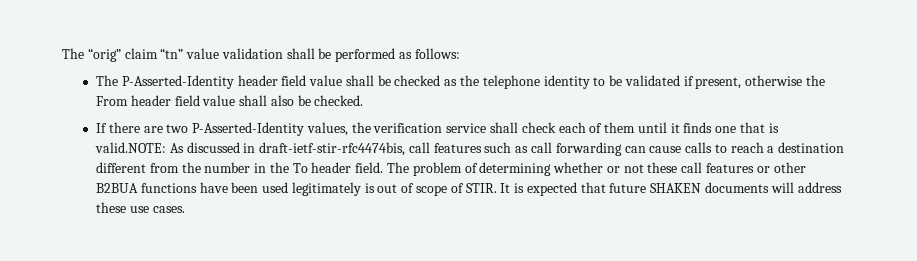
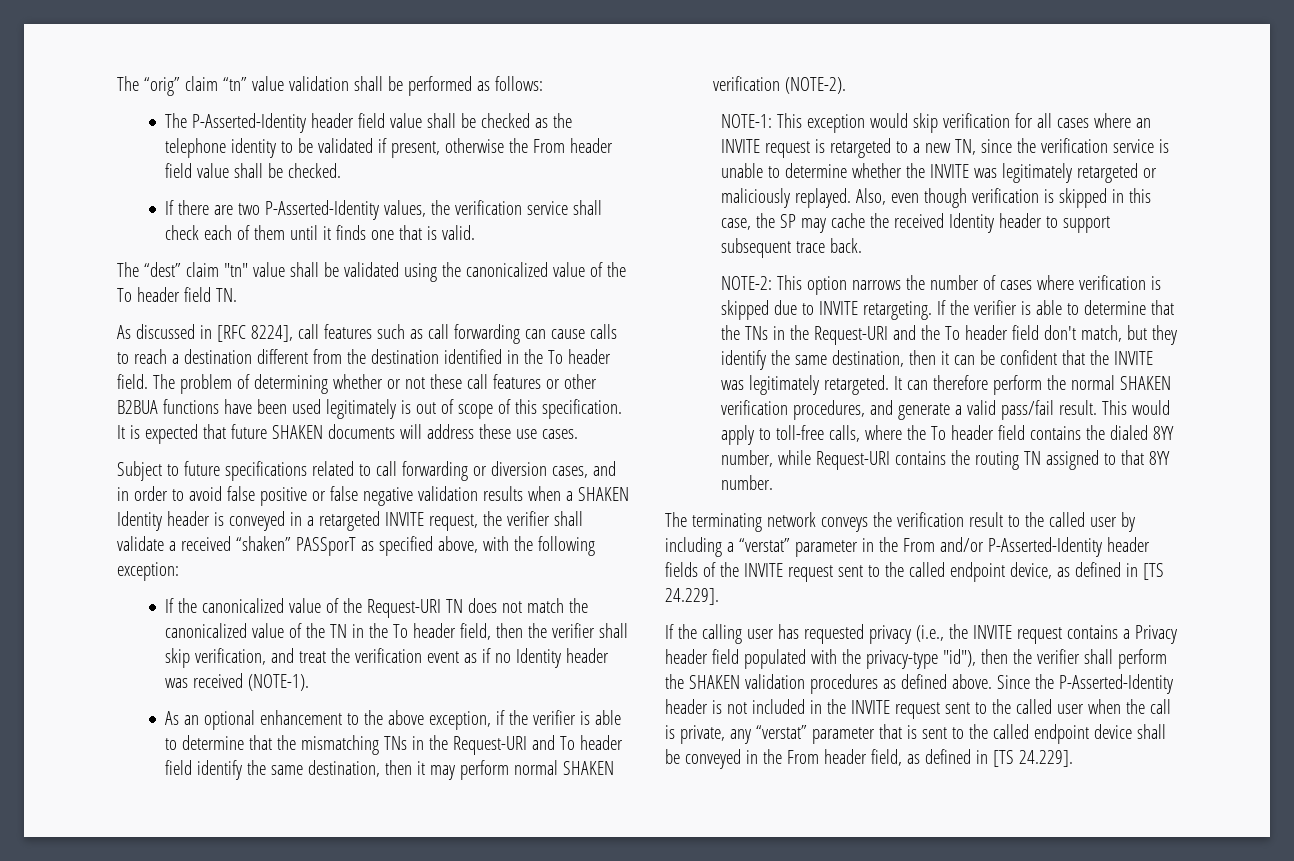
[270,95,294,106] also -> (264, 170) none
[94,142,166,153] valid.NOTE: -> [442,225,476,240] [117,262,626,282] [117,287,237,302] valid. // The “dest” claim "tn" value shall be validated using the canonicalized value of the To header field TN. //
[259,142,406,156] draft-ietf-stir-rfc4474bis, -> [216,325,293,342] [RFC 8224],
[204,162,251,173] number -> [370,349,502,364] destination identified
[465,183,497,193] STIR. -> [514,399,622,419] this specification.
(185, 209) none -> [117,461,616,481] [117,486,629,506] [117,511,583,531] [117,536,595,556] [117,562,179,581] [165,598,589,618] [165,623,629,640] [165,648,610,668] [165,673,310,691] [165,710,622,730] [165,735,624,755] [165,760,615,780] [713,76,847,94] [720,113,1151,133] [720,138,1169,158] [720,163,1157,183] [720,188,1151,208] [720,213,1110,233] [720,238,862,258] [720,275,1161,295] [720,300,1174,320] [720,325,1177,345] [720,350,1153,370] [720,375,1171,395] [720,400,1170,420] [720,425,1174,445] [720,450,1170,470] [720,475,773,490] [665,512,1135,532] [665,537,1150,557] [665,562,1164,582] [665,588,719,605] [665,624,1177,644] [665,649,1167,669] [665,674,1173,694] [665,699,1171,719] [665,724,1166,744] [665,749,1073,769] // Subject to future specifications related to call forwarding or diversion cases, and in order to avoid false positive or false negative validation results when a SHAKEN Identity header is conveyed in a retargeted INVITE request, the verifier shall validate a received “shaken” PASSporT as specified above, with the following exception: // If the canonicalized value of the Request-URI TN does not match the canonicalized value of the TN in the To header field, then the verifier shall skip verification, and treat the verification event as if no Identity header was received (NOTE-1). // As an optional enhancement to the above exception, if the verifier is able to determine that the mismatching TNs in the Request-URI and To header field identify the same destination, then it may perform normal SHAKEN verification (NOTE-2). // NOTE-1: This exception would skip verification for all cases where an INVITE request is retargeted to a new TN, since the verification service is unable to determine whether the INVITE was legitimately retargeted or maliciously replayed. Also, even though verification is skipped in this case, the SP may cache the received Identity header to support subsequent trace back. // NOTE-2: This option narrows the number of cases where verification is skipped due to INVITE retargeting. If the verifier is able to determine that the TNs in the Request-URI and the To header field don't match, but they identify the same destination, then it can be confident that the INVITE was legitimately retargeted. It can therefore perform the normal SHAKEN verification procedures, and generate a valid pass/fail result. This would apply to toll-free calls, where the To header field contains the dialed 8YY number, while Request-URI contains the routing TN assigned to that 8YY number. // The terminating network conveys the verification result to the called user by including a “verstat” parameter in the From and/or P-Asserted-Identity header fields of the INVITE request sent to the called endpoint device, as defined in [TS 24.229]. // If the calling user has requested privacy (i.e., the INVITE request contains a Privacy header field populated with the privacy-type "id"), then the verifier shall perform the SHAKEN validation procedures as defined above. Since the P-Asserted-Identity header is not included in the INVITE request sent to the called user when the call is private, any “verstat” parameter that is sent to the called endpoint device shall be conveyed in the From header field, as defined in [TS 24.229].

